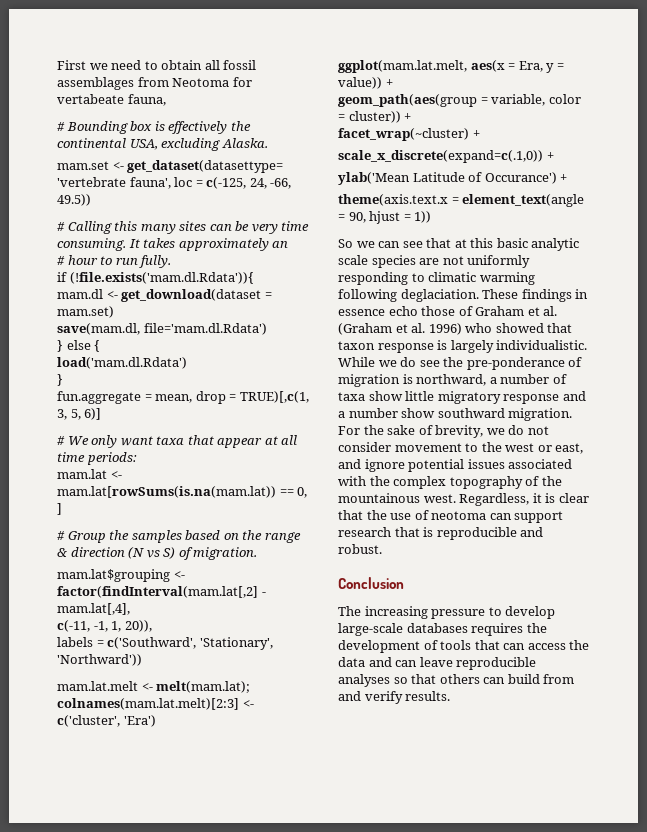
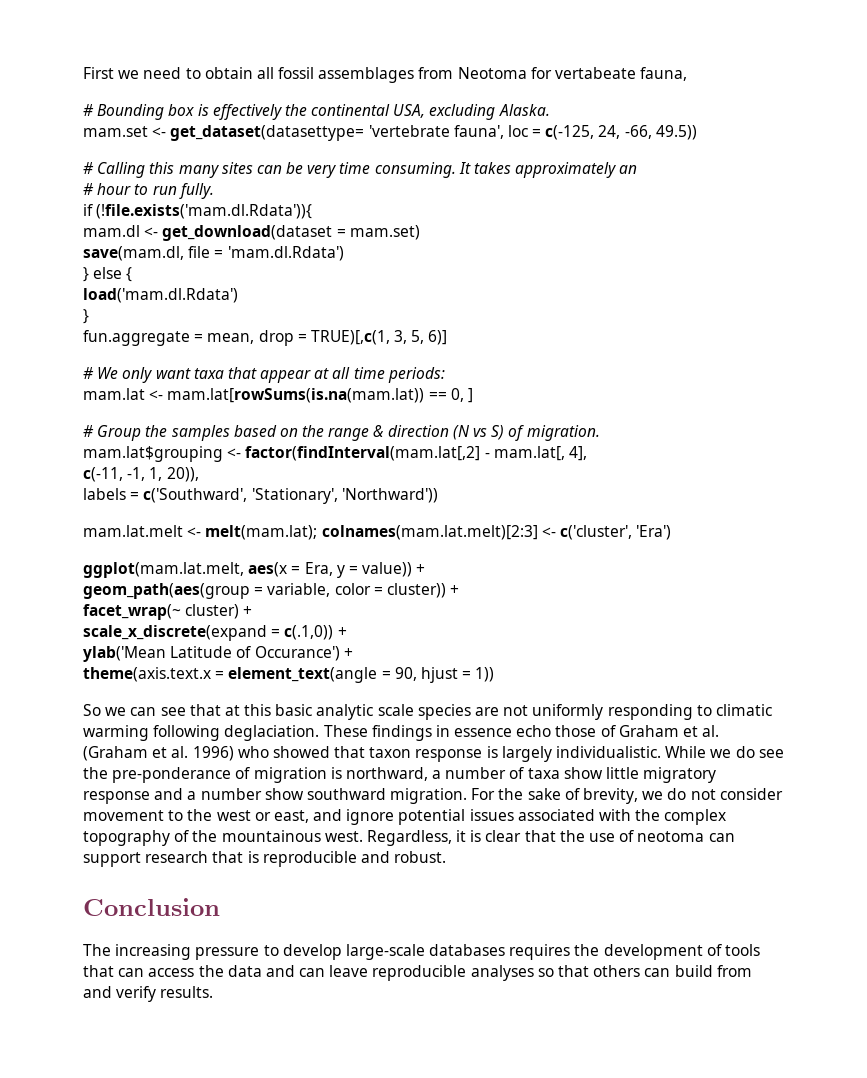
[143,323,267,335] file='mam.dl.Rdata') -> [188,246,344,261] file = 'mam.dl.Rdata')
[57,603,130,615] mam.lat[,4], -> [493,446,587,461] mam.lat[, 4],
[338,128,480,141] [338,150,543,163] facet_wrap(~cluster) + // scale_x_discrete(expand=c(.1,0)) -> [83,604,253,620] [83,625,334,641] facet_wrap(~ cluster) + // scale_x_discrete(expand = c(.1,0))

